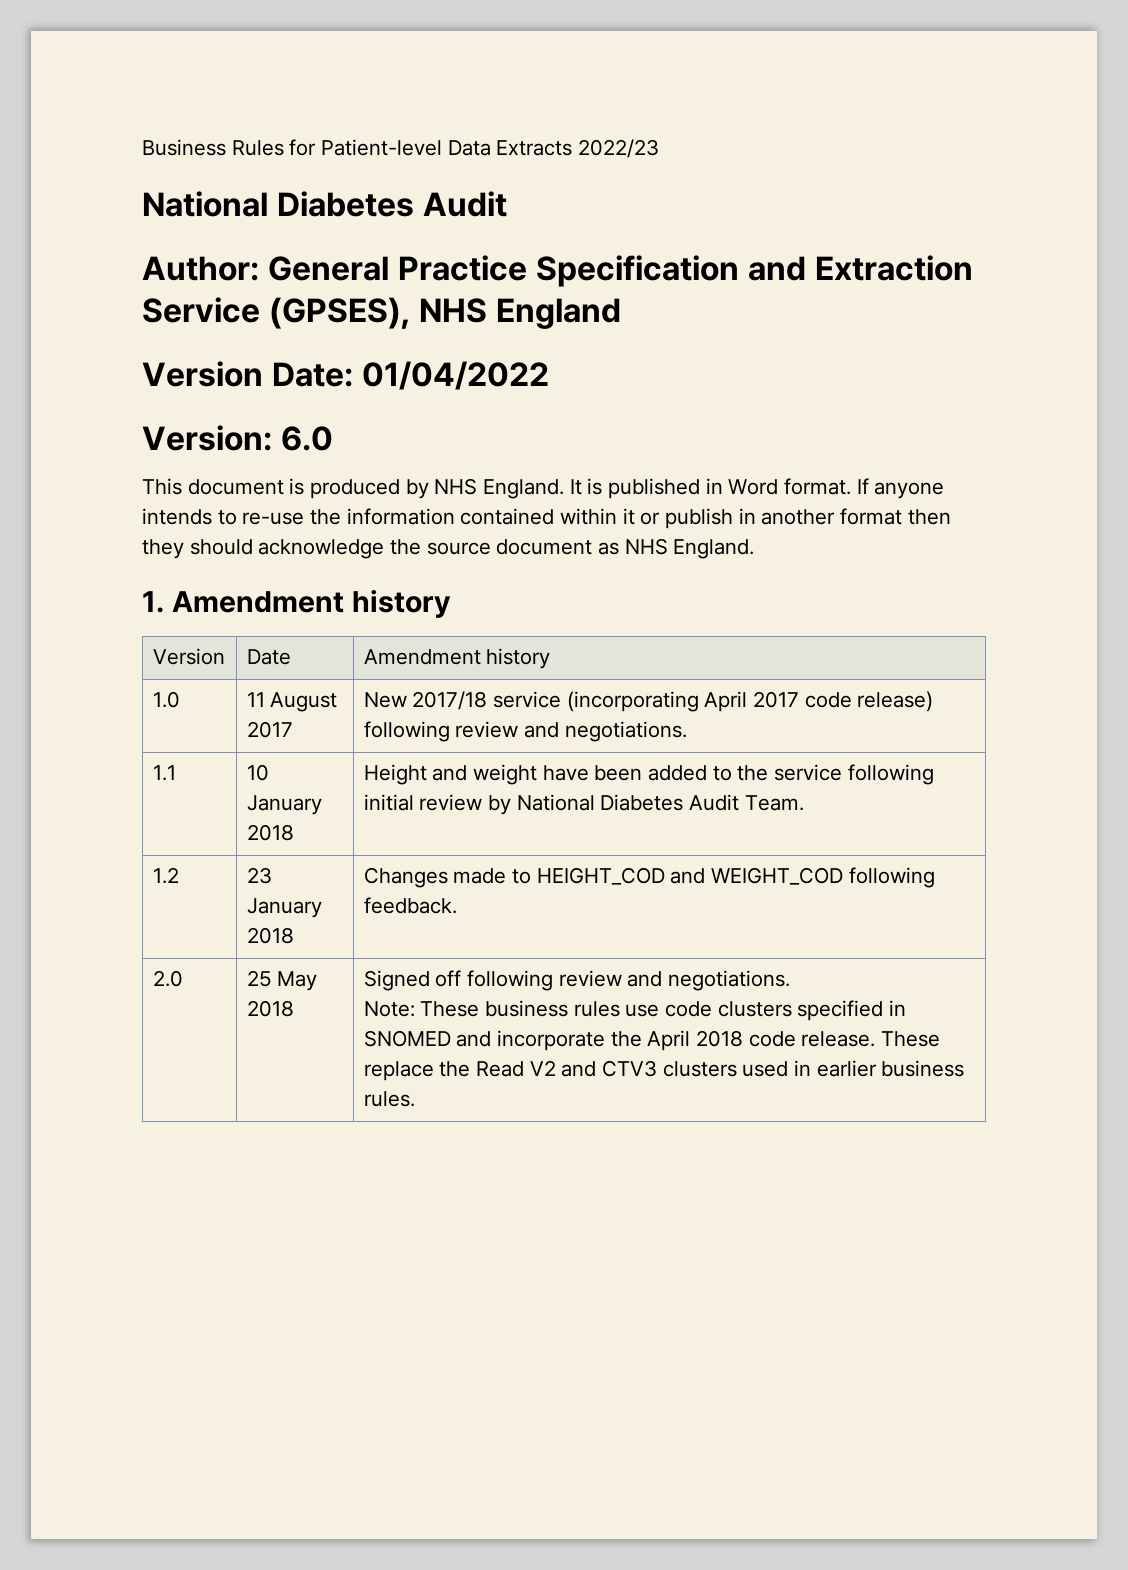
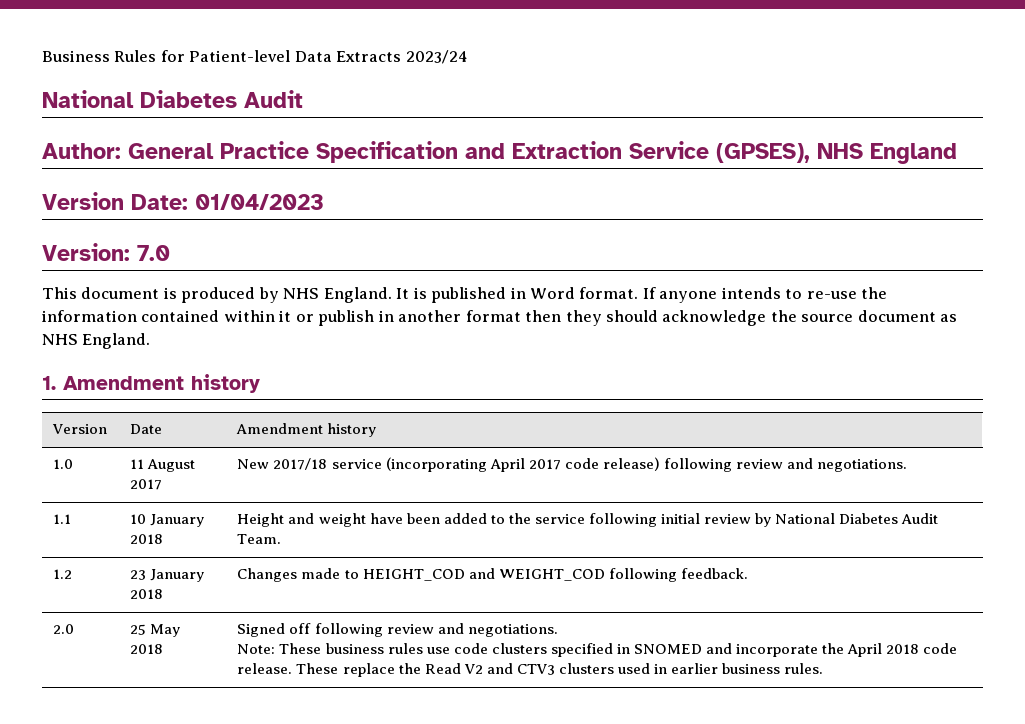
[578,139,660,158] 2022/23 -> [405,50,468,64] 2023/24
[361,361,549,390] 01/04/2022 -> [195,194,324,210] 01/04/2023
[280,426,333,451] 6.0 -> [137,245,170,261] 7.0

